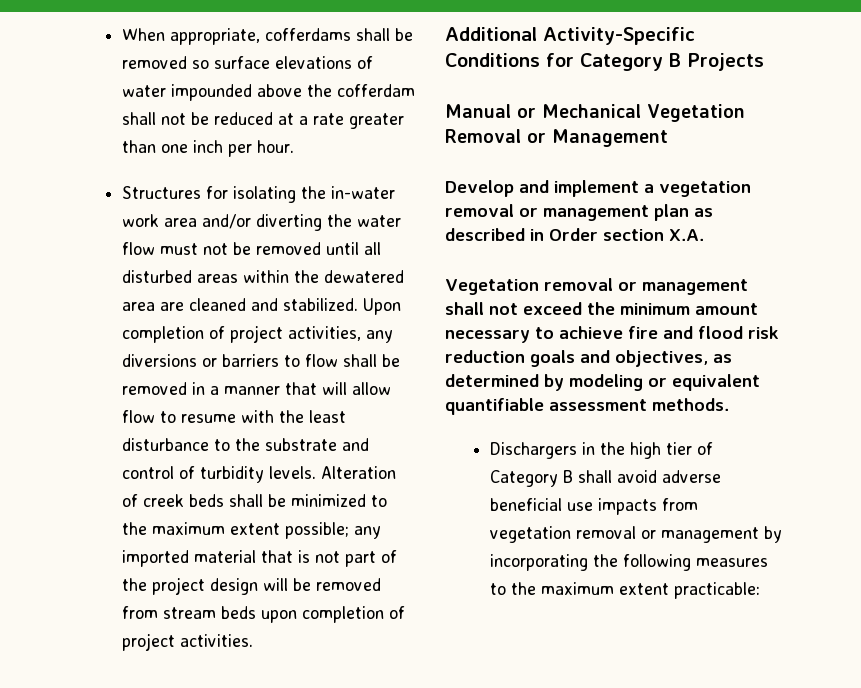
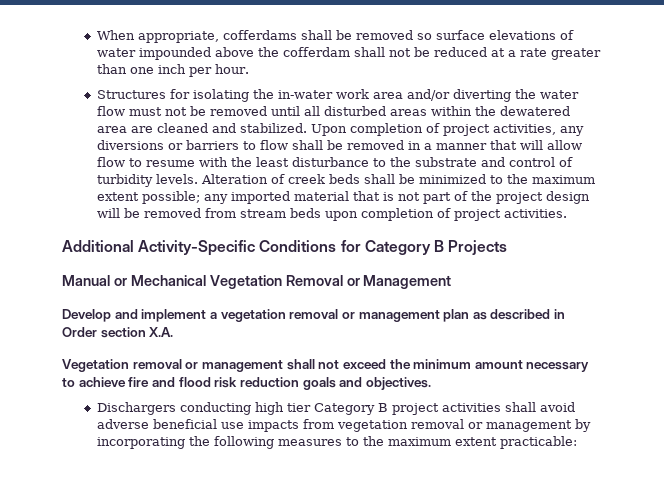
[615,350,732,367] [445,374,760,391] [445,398,729,415] objectives, as determined by modeling or equivalent quantifiable assessment methods. -> [365,377,431,390] objectives.
[582,442,626,455] in the -> [179,402,251,415] conducting
[697,442,714,455] [490,470,574,487] of Category B -> [313,403,501,415] Category B project activities

